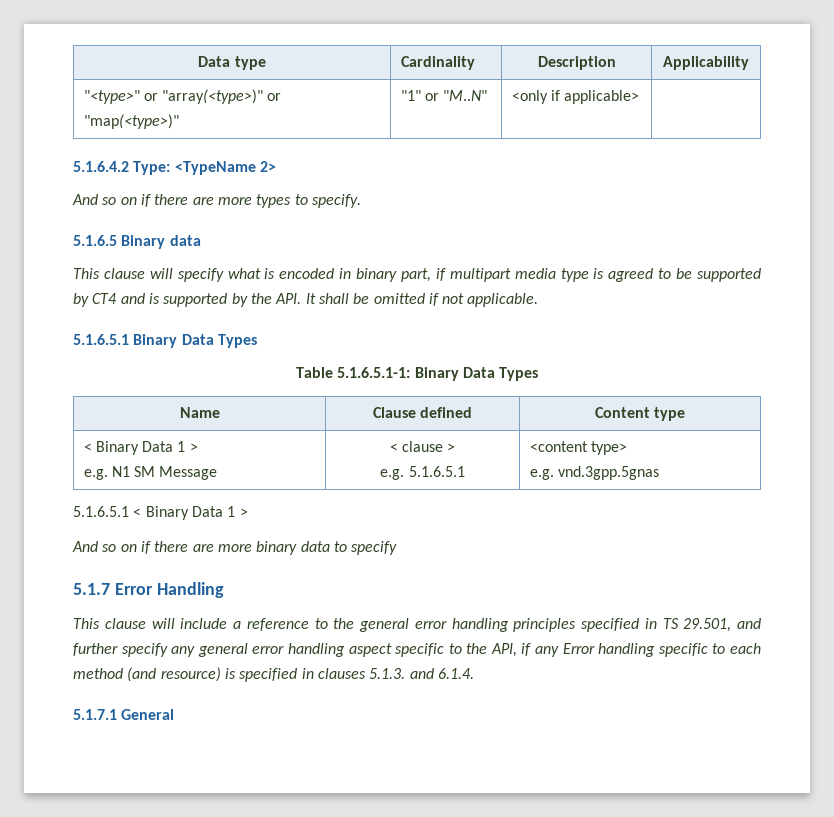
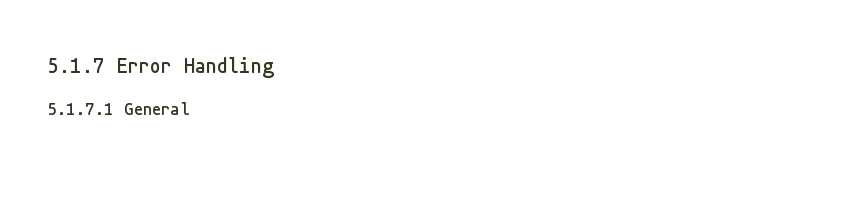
[198,56,266,70] [400,56,475,70] [537,56,616,70] [663,56,749,70] [83,89,282,104] [83,114,179,129] [400,90,488,101] [511,90,640,104] [73,161,276,175] [72,194,361,208] [73,235,201,249] [73,268,762,282] [73,293,539,307] [73,334,257,348] [295,367,539,381] [179,407,220,418] [372,407,473,418] [594,407,686,421] [83,441,198,455] [83,466,218,480] [389,441,456,452] [380,466,465,480] [529,441,627,455] [529,466,659,480] [73,506,248,520] [72,541,398,555] [73,582,224,598] [73,618,761,632] [73,643,761,657] [73,667,474,682] Data type | Cardinality | Description | Applicability // "<type>" or "array(<type>)" or "map(<type>)" | "1" or "M..N" | <only if applicable> | // 5.1.6.4.2 Type: <TypeName 2> // And so on if there are more types to specify. // 5.1.6.5 Binary data // This clause will specify what is encoded in binary part, if multipart media type is agreed to be supported by CT4 and is supported by the API. It shall be omitted if not applicable. // 5.1.6.5.1 Binary Data Types // Table 5.1.6.5.1-1: Binary Data Types // Name | Clause defined | Content type // < Binary Data 1 > // e.g. N1 SM Message | < clause > // e.g. 5.1.6.5.1 | <content type> // e.g. vnd.3gpp.5gnas // 5.1.6.5.1 < Binary Data 1 > // And so on if there are more binary data to specify // 5.1.7 Error Handling // This clause will include a reference to the general error handling principles specified in TS 29.501, and further specify any general error handling aspect specific to the API, if any Error handling specific to each method (and resource) is specified in clauses 5.1.3. and 6.1.4. -> [47,57,274,78] 5.1.7 Error Handling

